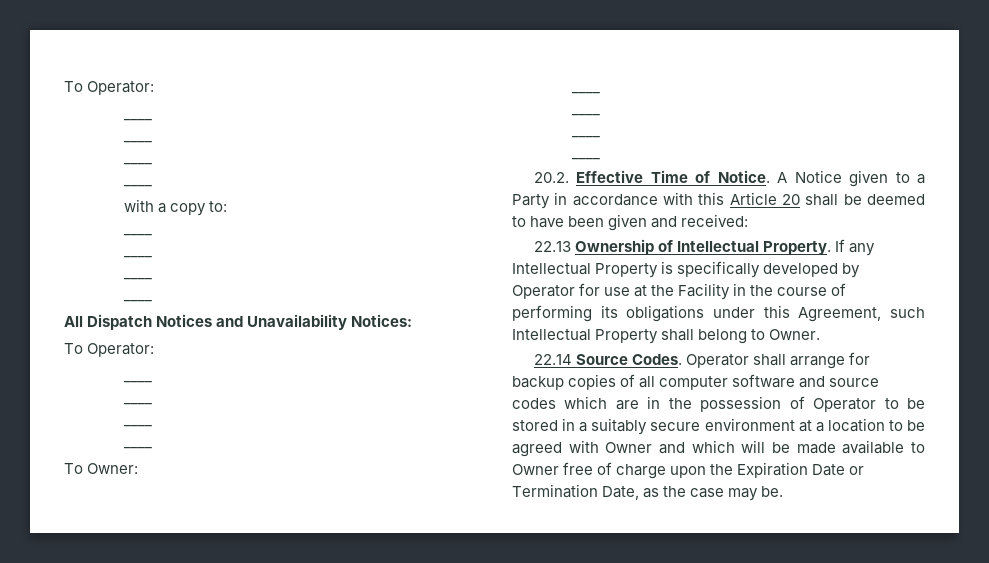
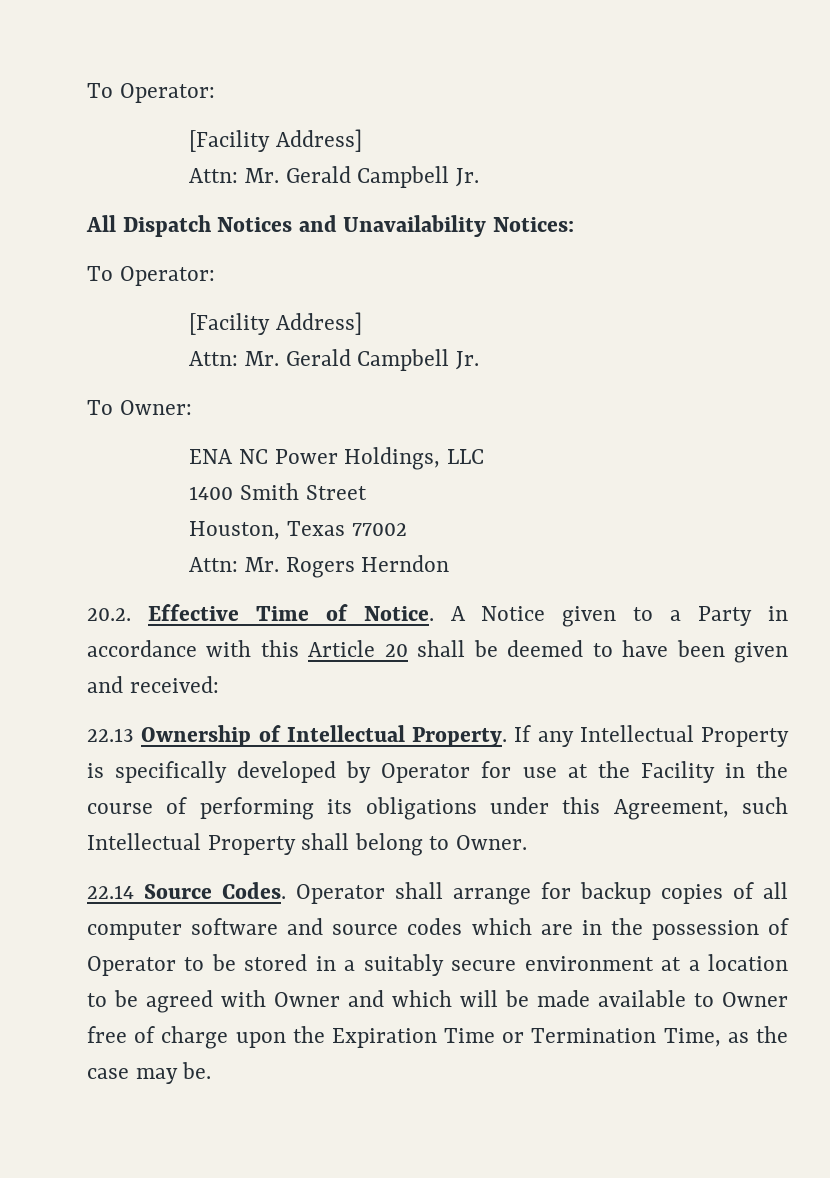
[64,81,155,95] [123,119,152,121] [123,141,152,143] [123,163,152,165] [123,185,152,187] [123,199,228,216] [123,234,152,236] [123,256,152,258] [123,278,152,280] [123,300,152,302] To Operator: // ____ // ____ // ____ // ____ // with a copy to: // ____ // ____ // ____ // ____ -> [87,83,215,103] [189,129,362,152] [189,166,479,188] To Operator: // [Facility Address] // Attn: Mr. Gerald Campbell Jr.
[123,381,152,383] [123,403,152,405] [123,425,152,427] [123,447,152,449] [64,463,139,474] [571,92,600,94] [571,114,600,116] [571,136,600,138] [571,158,600,160] ____ // ____ // ____ // ____ // To Owner: // ____ // ____ // ____ // ____ -> [189,312,362,335] [189,349,479,371] [87,400,192,415] [189,447,484,470] [189,483,367,500] [189,521,407,540] [189,555,450,578] [Facility Address] // Attn: Mr. Gerald Campbell Jr. // To Owner: // ENA NC Power Holdings, LLC // 1400 Smith Street // Houston, Texas 77002 // Attn: Mr. Rogers Herndon
[812,464,846,476] Date -> [444,1028,496,1043] Time
[602,486,640,500] Date, -> [663,1028,721,1047] Time,

